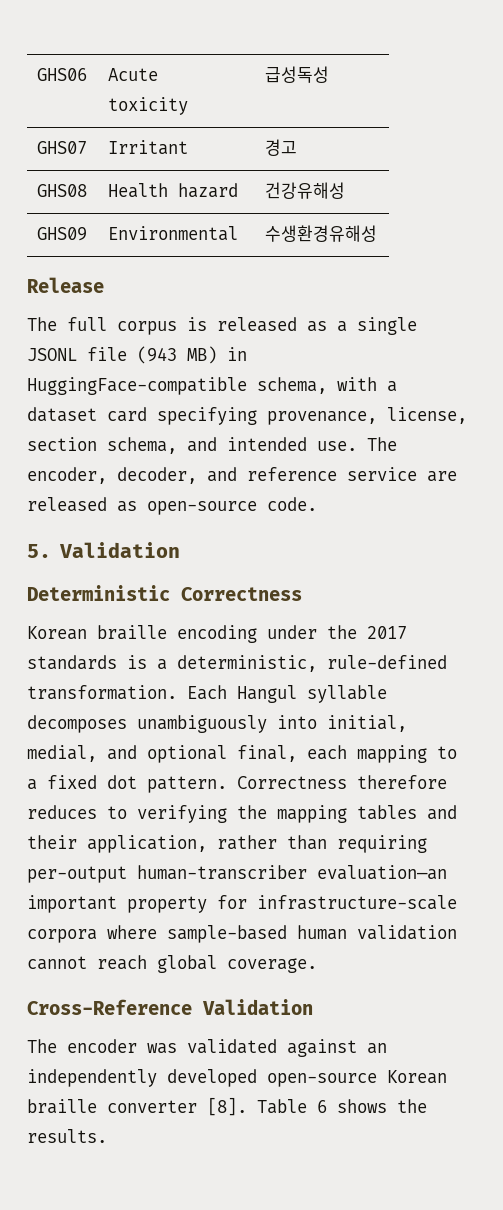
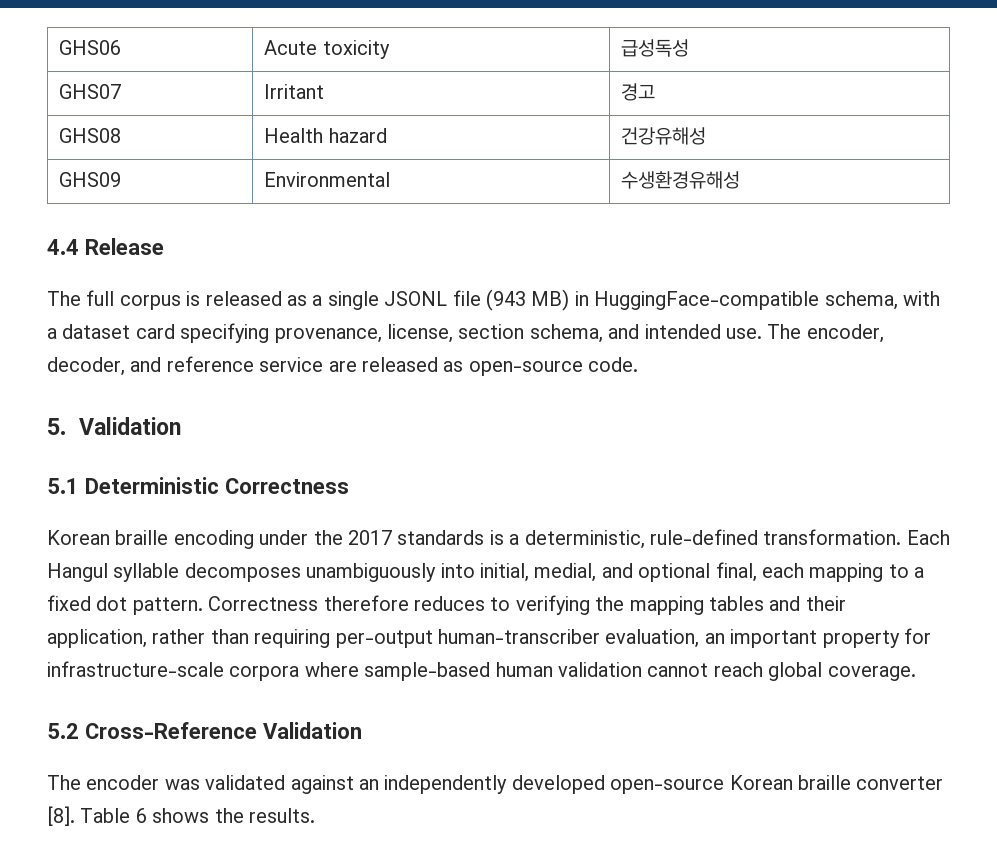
(378, 233) none -> [47,239,79,255] 4.4
(180, 550) none -> [47,478,79,494] 5.1
[317,865,447,880] evaluation—an -> [605,629,725,648] evaluation, an
(317, 965) none -> [47,723,79,739] 5.2

